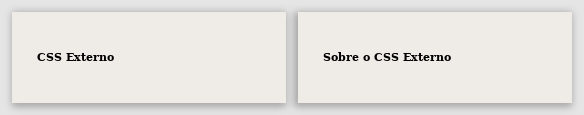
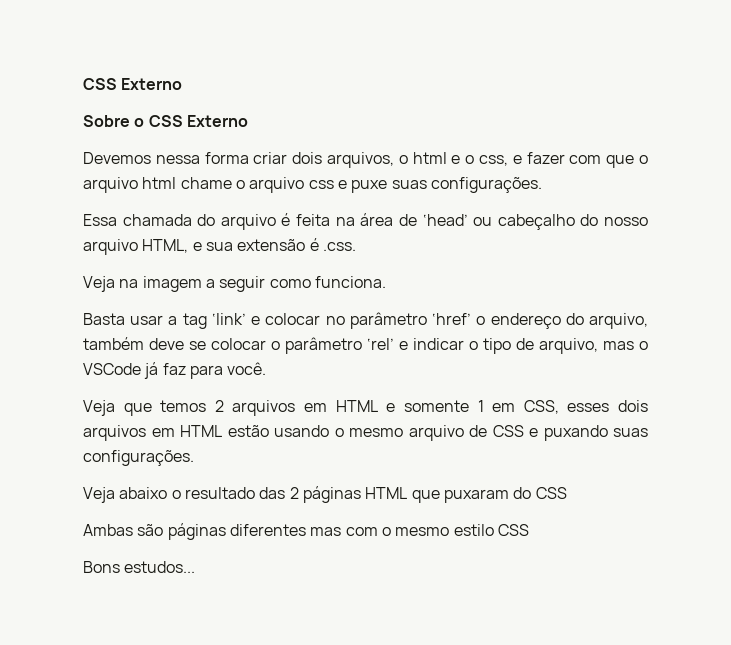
(451, 57) none -> [83,152,648,168] [83,177,542,193] [83,213,649,230] [83,238,356,255] [83,276,386,292] [83,312,648,329] [83,337,648,354] [83,362,267,379] [83,400,649,416] [83,425,648,441] [83,450,194,466] [83,486,567,503] [83,523,529,540] [83,561,196,573] // Devemos nessa forma criar dois arquivos, o html e o css, e fazer com que o arquivo html chame o arquivo css e puxe suas configurações. // Essa chamada do arquivo é feita na área de ‘head’ ou cabeçalho do nosso arquivo HTML, e sua extensão é .css. // Veja na imagem a seguir como funciona. // Basta usar a tag ‘link’ e colocar no parâmetro ‘href’ o endereço do arquivo, também deve se colocar o parâmetro ‘rel’ e indicar o tipo de arquivo, mas o VSCode já faz para você. // Veja que temos 2 arquivos em HTML e somente 1 em CSS, esses dois arquivos em HTML estão usando o mesmo arquivo de CSS e puxando suas configurações. // Veja abaixo o resultado das 2 páginas HTML que puxaram do CSS // Ambas são páginas diferentes mas com o mesmo estilo CSS // Bons estudos...

